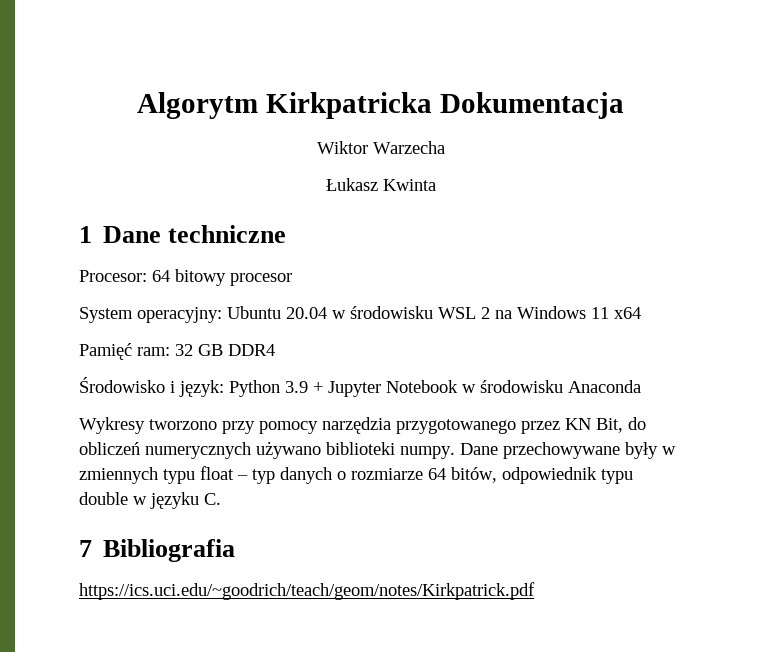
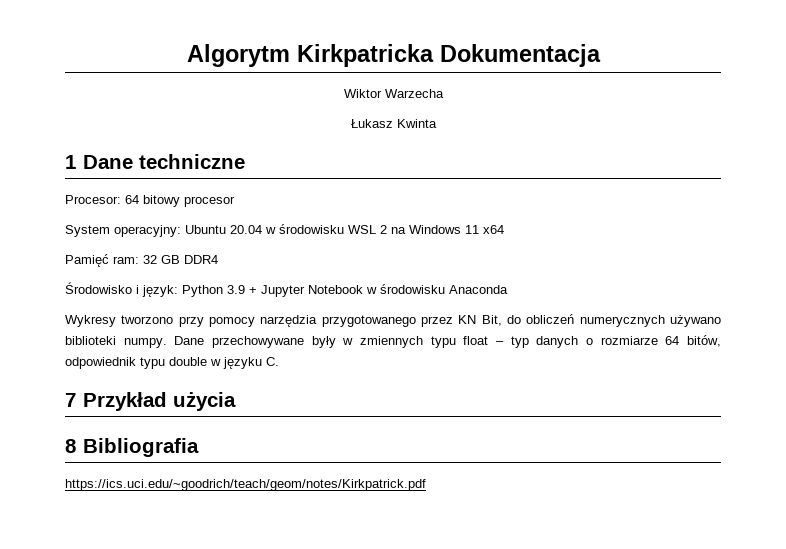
(92, 548) none -> [82,392,236,411] [65,439,76,453] Przykład użycia // 8

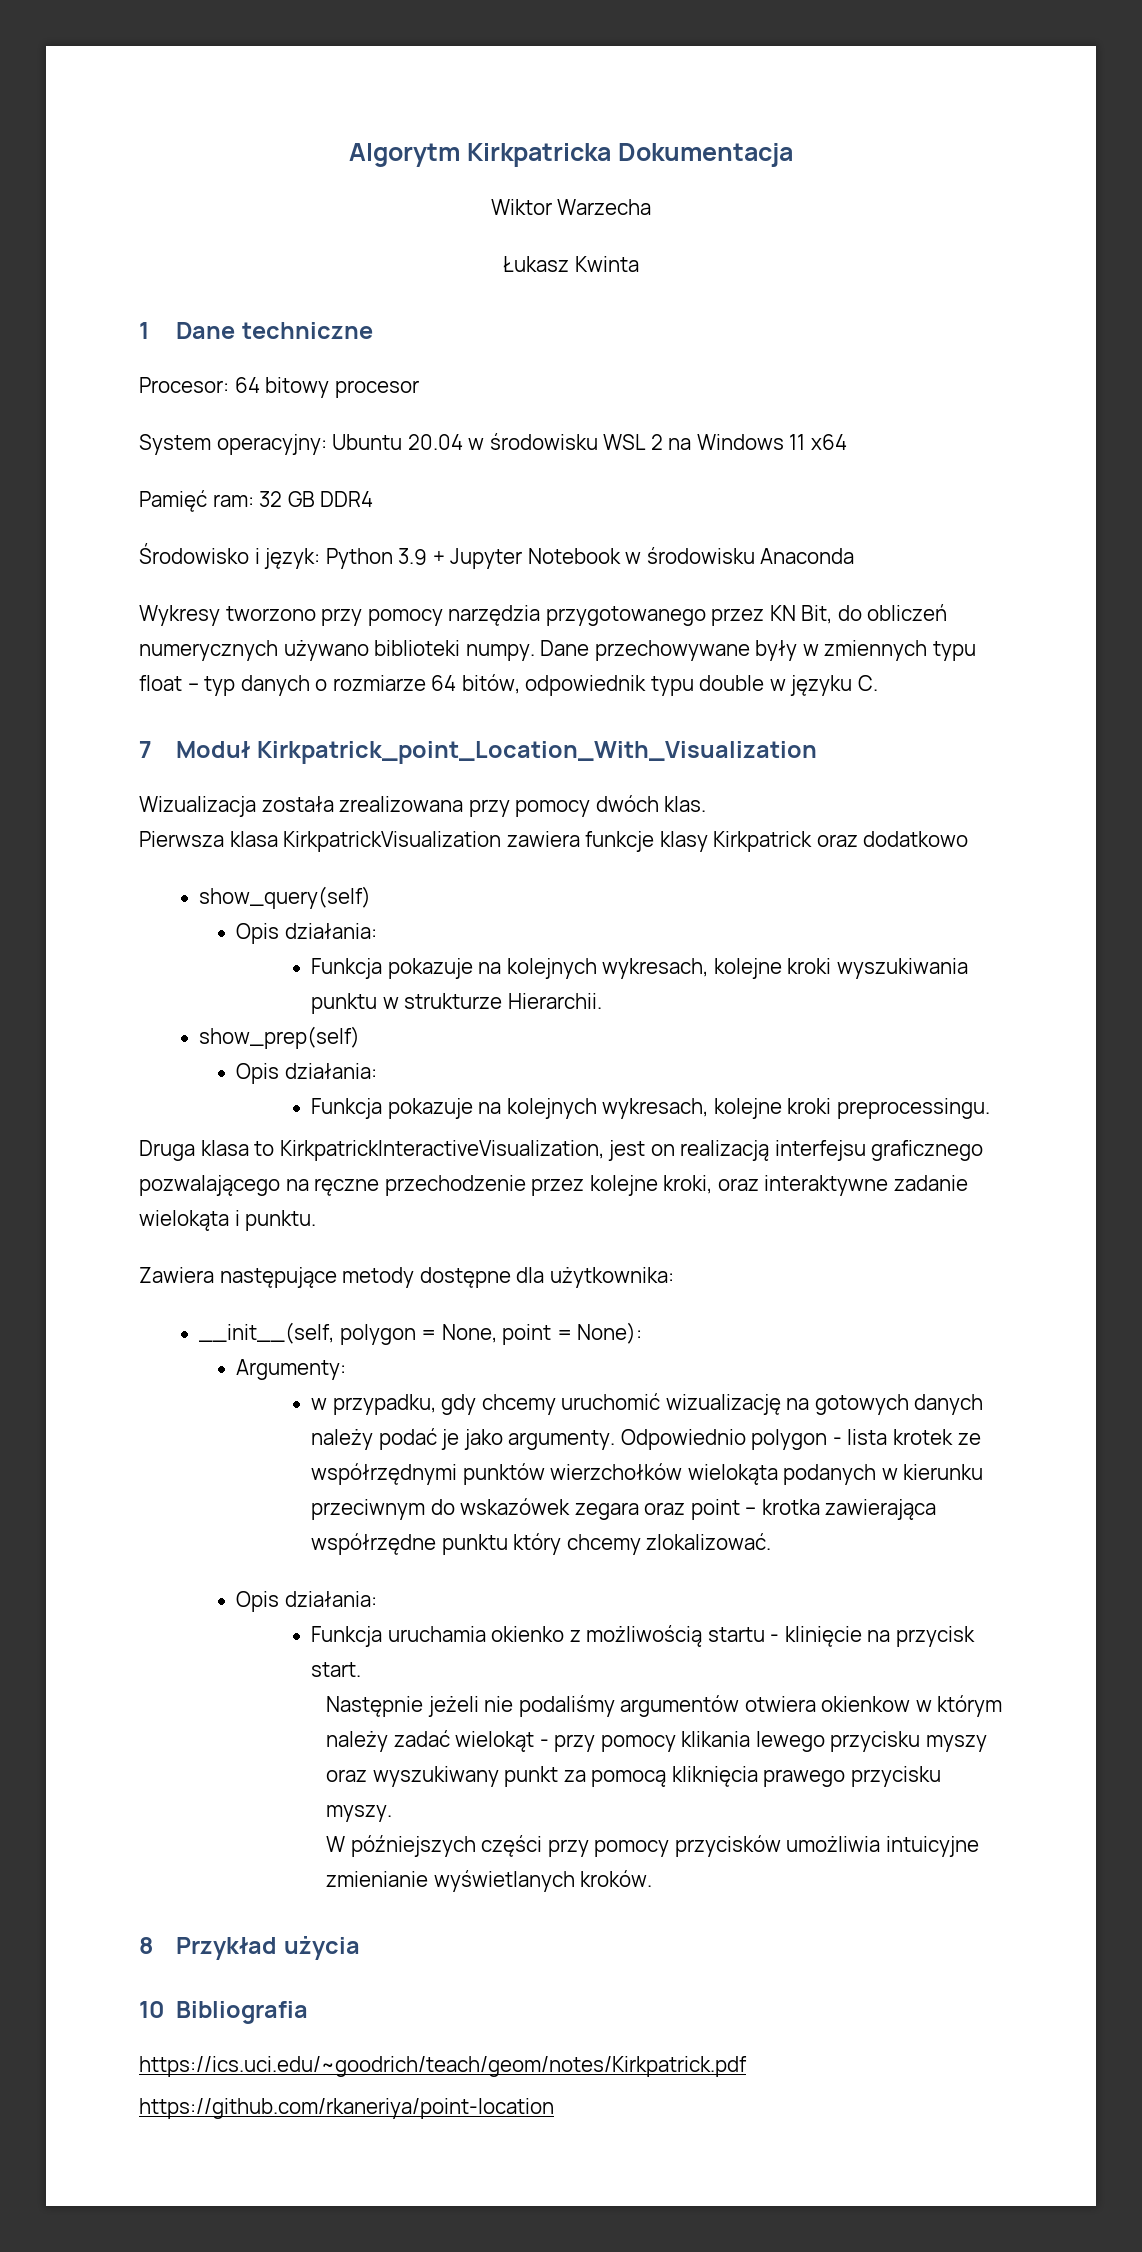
(76, 400) none -> [176,741,817,764] [139,795,707,817] [139,831,969,852] [198,886,371,909] [236,923,377,944] [311,958,968,979] [311,993,602,1014] [198,1026,360,1049] [236,1063,377,1084] [311,1098,990,1119] [139,1140,984,1161] [139,1175,968,1196] [139,1210,317,1231] [139,1267,674,1288] [198,1322,643,1345] [236,1359,347,1380] [311,1393,984,1415] [311,1428,981,1450] [311,1463,984,1485] [311,1498,937,1520] [311,1533,772,1555] [236,1591,377,1612] [311,1625,976,1647] [311,1662,362,1677] [326,1695,1003,1717] [326,1730,987,1752] [326,1766,941,1787] [326,1805,393,1822] [326,1835,979,1857] [326,1870,653,1892] [139,1937,153,1954] Moduł Kirkpatrick_point_Location_With_Visualization // Wizualizacja została zrealizowana przy pomocy dwóch klas. // Pierwsza klasa KirkpatrickVisualization zawiera funkcje klasy Kirkpatrick oraz dodatkowo // show_query(self) // Opis działania: // Funkcja pokazuje na kolejnych wykresach, kolejne kroki wyszukiwania punktu w strukturze Hierarchii. // show_prep(self) // Opis działania: // Funkcja pokazuje na kolejnych wykresach, kolejne kroki preprocessingu. // Druga klasa to KirkpatrickInteractiveVisualization, jest on realizacją interfejsu graficznego pozwalającego na ręczne przechodzenie przez kolejne kroki, oraz interaktywne zadanie wielokąta i punktu. // Zawiera następujące metody dostępne dla użytkownika: // __init__(self, polygon = None, point = None): // Argumenty: // w przypadku, gdy chcemy uruchomić wizualizację na gotowych danych należy podać je jako argumenty. Odpowiednio polygon - lista krotek ze współrzędnymi punktów wierzchołków wielokąta podanych w kierunku przeciwnym do wskazówek zegara oraz point – krotka zawierająca współrzędne punktu który chcemy zlokalizować. // Opis działania: // Funkcja uruchamia okienko z możliwością startu - klinięcie na przycisk start. // Następnie jeżeli nie podaliśmy argumentów otwiera okienkow w którym należy zadać wielokąt - przy pomocy klikania lewego przycisku myszy oraz wyszukiwany punkt za pomocą kliknięcia prawego przycisku myszy. // W późniejszych części przy pomocy przycisków umożliwia intuicyjne zmienianie wyświetlanych kroków. // 8
[65,439,76,453] 8 -> [139,2001,164,2018] 10
(426, 485) none -> [139,2098,554,2119] // https://github.com/rkaneriya/point-location

